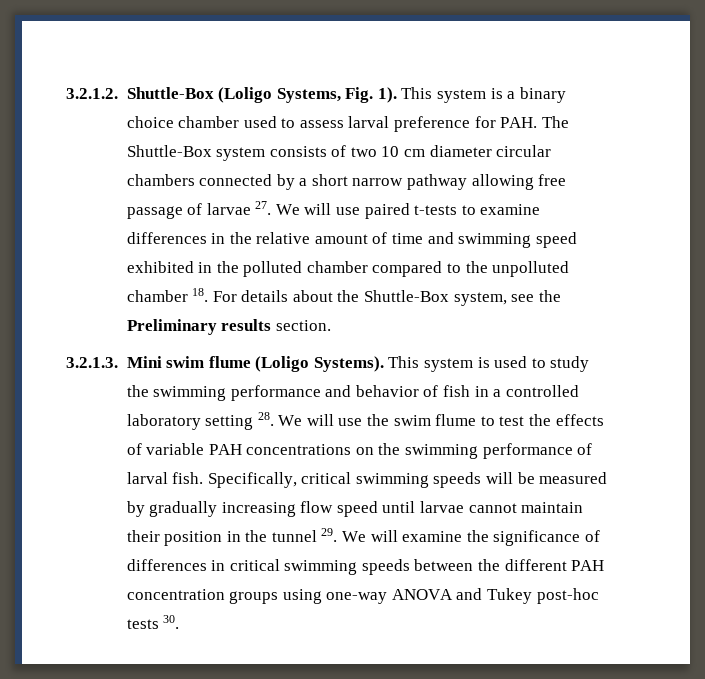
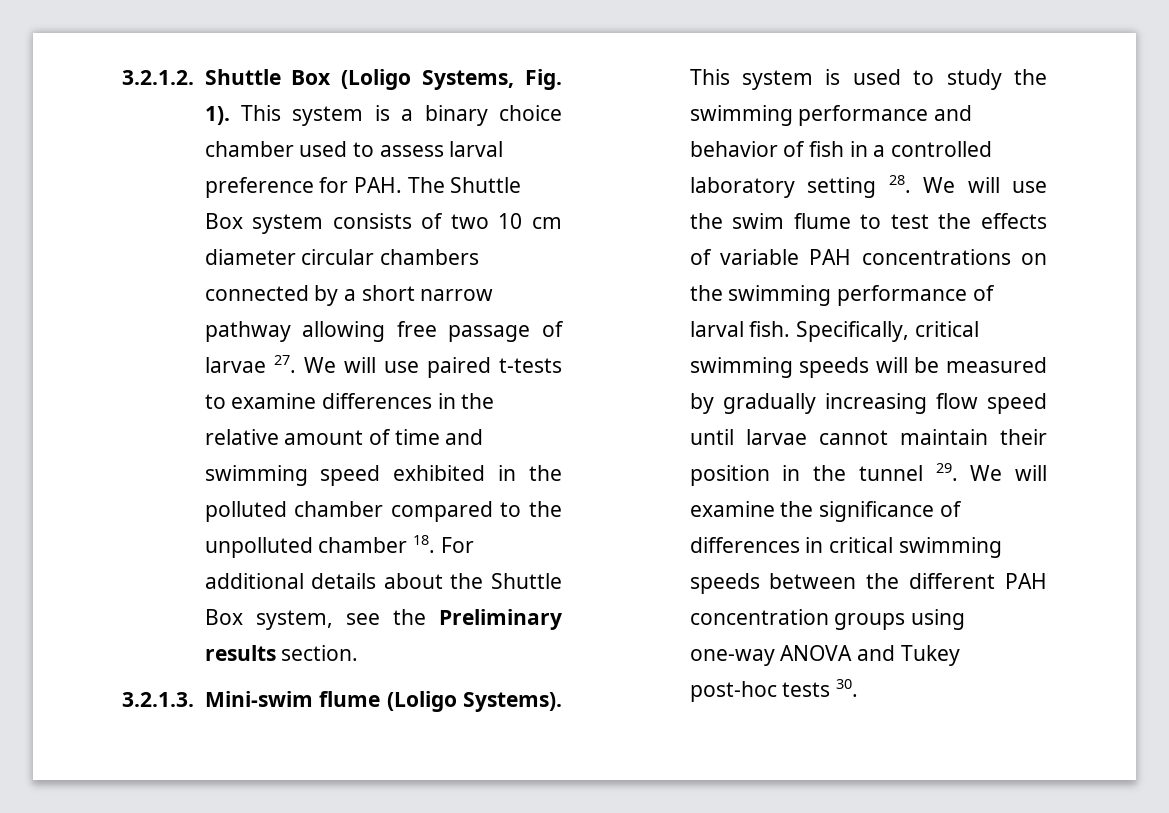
[126,87,214,99] Shuttle-Box -> [204,69,332,85] Shuttle Box
[126,145,212,157] Shuttle-Box -> [450,177,522,193] [204,213,243,229] Shuttle Box
(237, 296) none -> [204,573,304,589] additional
[364,290,450,302] Shuttle-Box -> [491,573,562,589] [204,609,243,625] Shuttle Box
[126,356,205,368] Mini swim -> [204,691,313,707] Mini-swim

